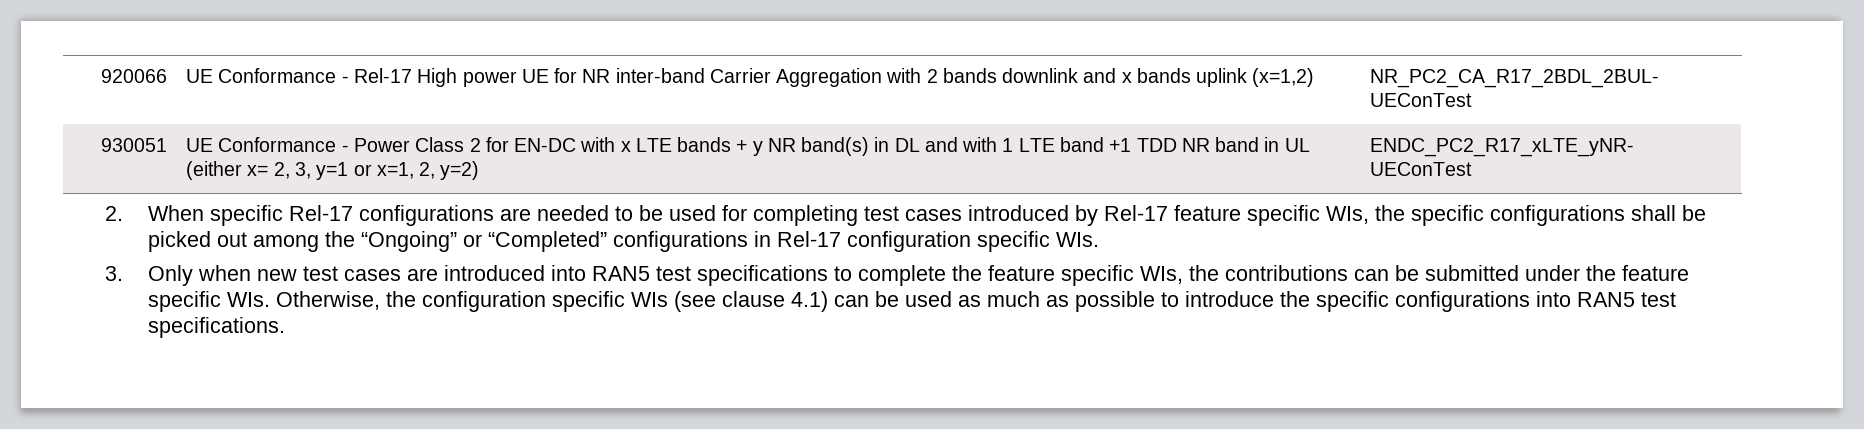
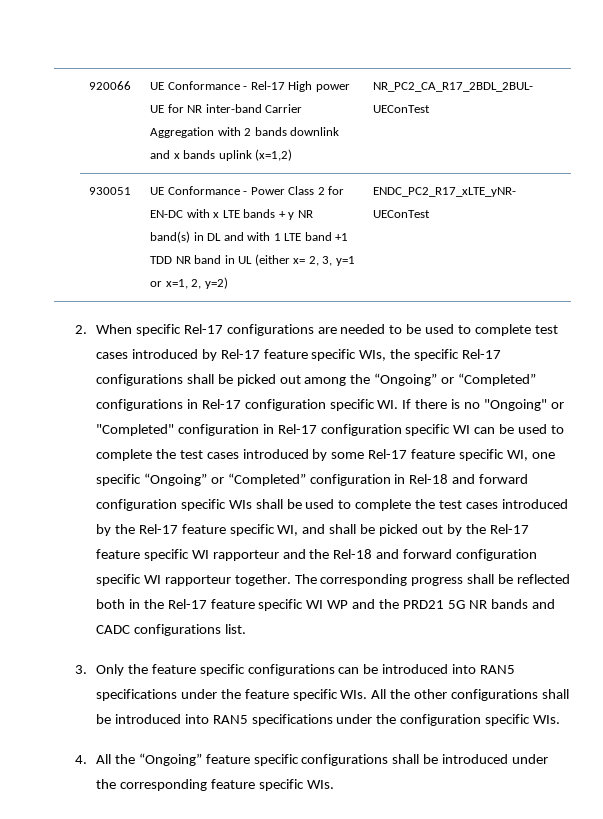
[721,205,858,226] for completing -> [458,324,532,336] to complete
(1484, 215) none -> [462,349,502,359] Rel-17
[1055,232,1099,247] [105,265,1519,286] WIs. // 3. Only when new test cases are introduced into RAN5 test specifications to complete the feature specific WIs, the contributions can be submitted -> [377,399,564,411] [95,424,565,436] [95,449,555,461] [95,473,529,486] [95,499,568,511] [95,524,529,536] [95,549,538,561] [95,574,571,586] [95,599,555,611] [95,624,246,636] [74,664,516,676] [95,689,177,701] WI. If there is no "Ongoing" or "Completed" configuration in Rel-17 configuration specific WI can be used to complete the test cases introduced by some Rel-17 feature specific WI, one specific “Ongoing” or “Completed” configuration in Rel-18 and forward configuration specific WIs shall be used to complete the test cases introduced by the Rel-17 feature specific WI, and shall be picked out by the Rel-17 feature specific WI rapporteur and the Rel-18 and forward configuration specific WI rapporteur together. The corresponding progress shall be reflected both in the Rel-17 feature specific WI WP and the PRD21 5G NR bands and CADC configurations list. // 3. Only the feature specific configurations can be introduced into RAN5 specifications
[275,291,1676,312] [147,317,285,338] Otherwise, the configuration specific WIs (see clause 4.1) can be used as much as possible to introduce the specific configurations into RAN5 test specifications. -> [371,689,570,701] [95,714,561,726] [74,753,549,766] [95,779,334,791] All the other configurations shall be introduced into RAN5 specifications under the configuration specific WIs. // 4. All the “Ongoing” feature specific configurations shall be introduced under the corresponding feature specific WIs.

